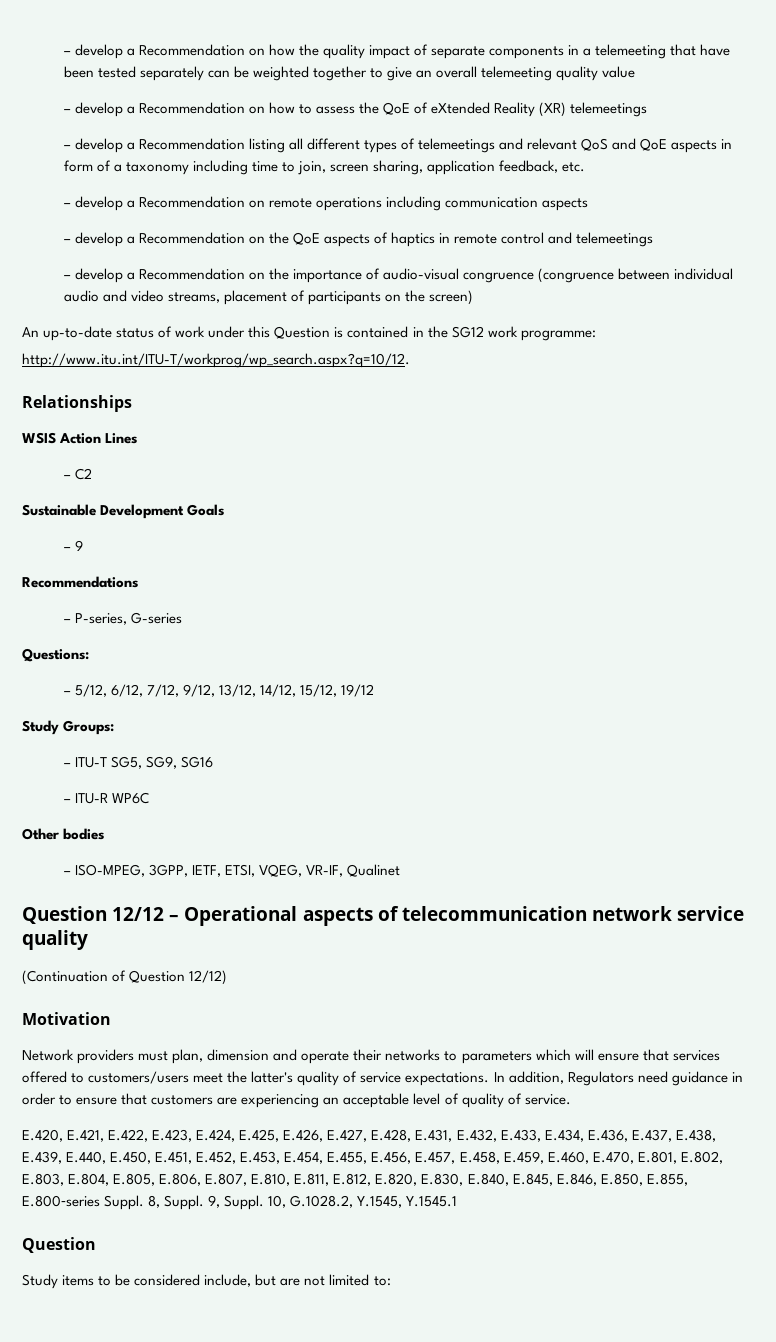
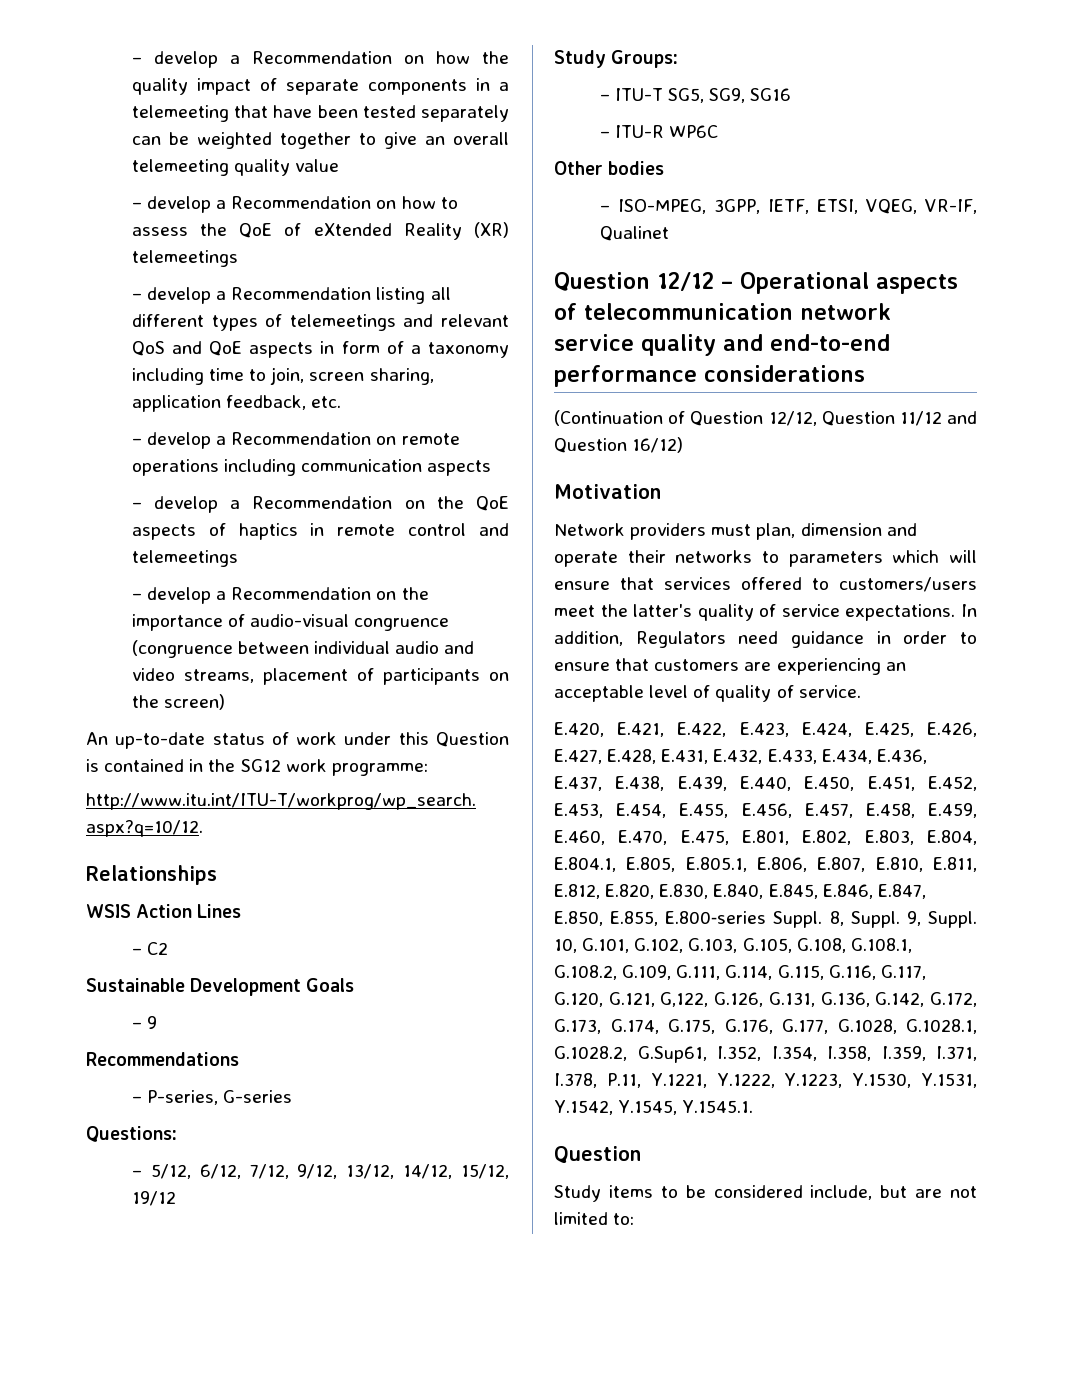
(88, 940) none -> [723,334,890,351] [554,365,865,387] and end-to-end performance considerations
[189,970,228,985] 12/12) -> [768,411,978,426] [554,437,684,453] 12/12, Question 11/12 and Question 16/12)
(634, 1157) none -> [680,830,729,845] E.475,
[113,1173,156,1186] E.805, -> [554,857,747,872] E.804.1, E.805, E.805.1,
(597, 1179) none -> [877,884,926,899] E.847,
[290,1195,458,1208] G.1028.2, Y.1545, Y.1545.1 -> [582,938,912,953] [554,965,926,980] [554,992,977,1007] [554,1019,977,1034] [554,1046,977,1063] [554,1073,978,1088] [554,1100,754,1115] G.101, G.102, G.103, G.105, G.108, G.108.1, G.108.2, G.109, G.111, G.114, G.115, G.116, G.117, G.120, G.121, G,122, G.126, G.131, G.136, G.142, G.172, G.173, G.174, G.175, G.176, G.177, G.1028, G.1028.1, G.1028.2, G.Sup61, I.352, I.354, I.358, I.359, I.371, I.378, P.11, Y.1221, Y.1222, Y.1223, Y.1530, Y.1531, Y.1542, Y.1545, Y.1545.1.

